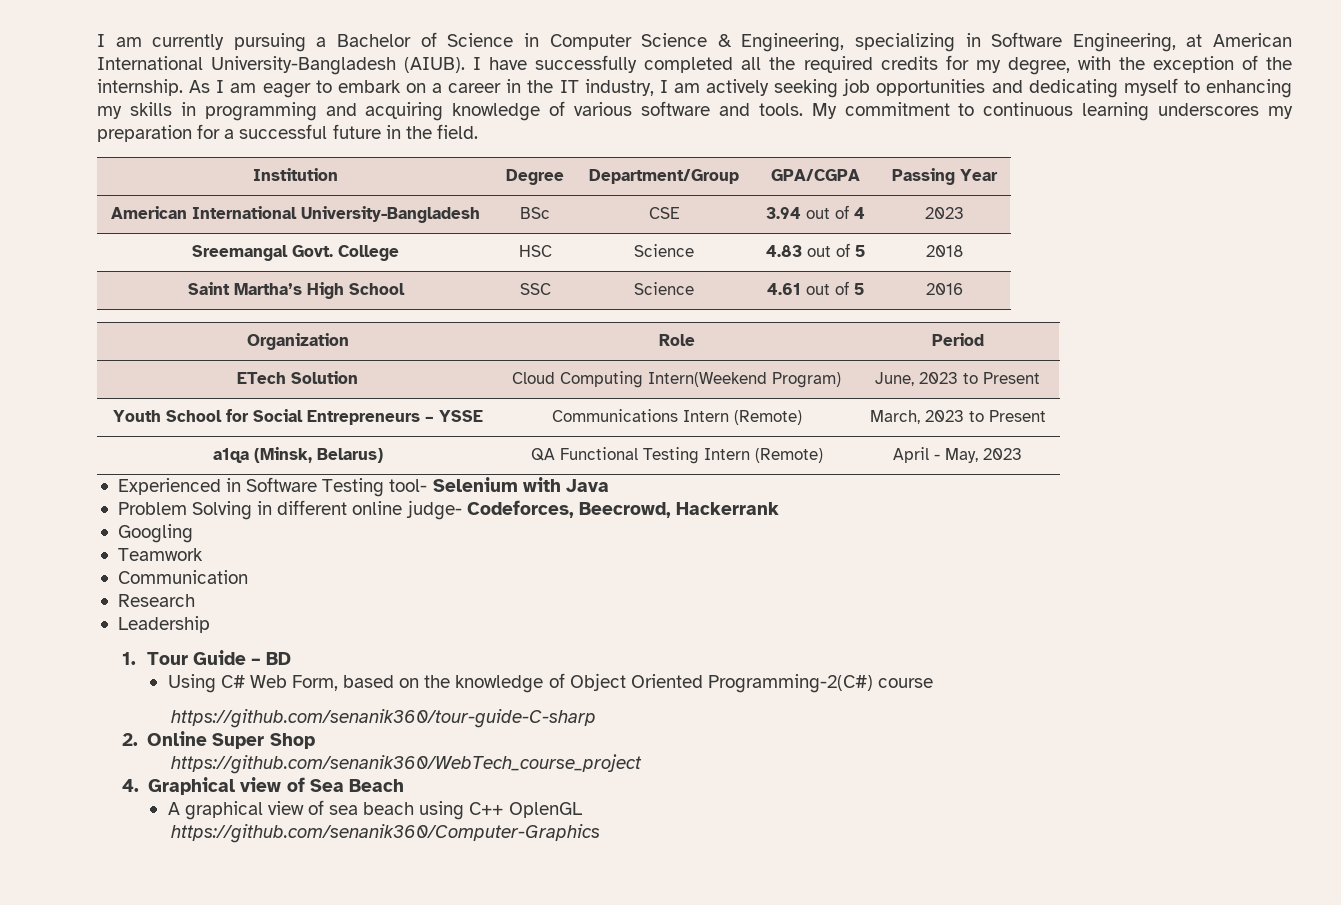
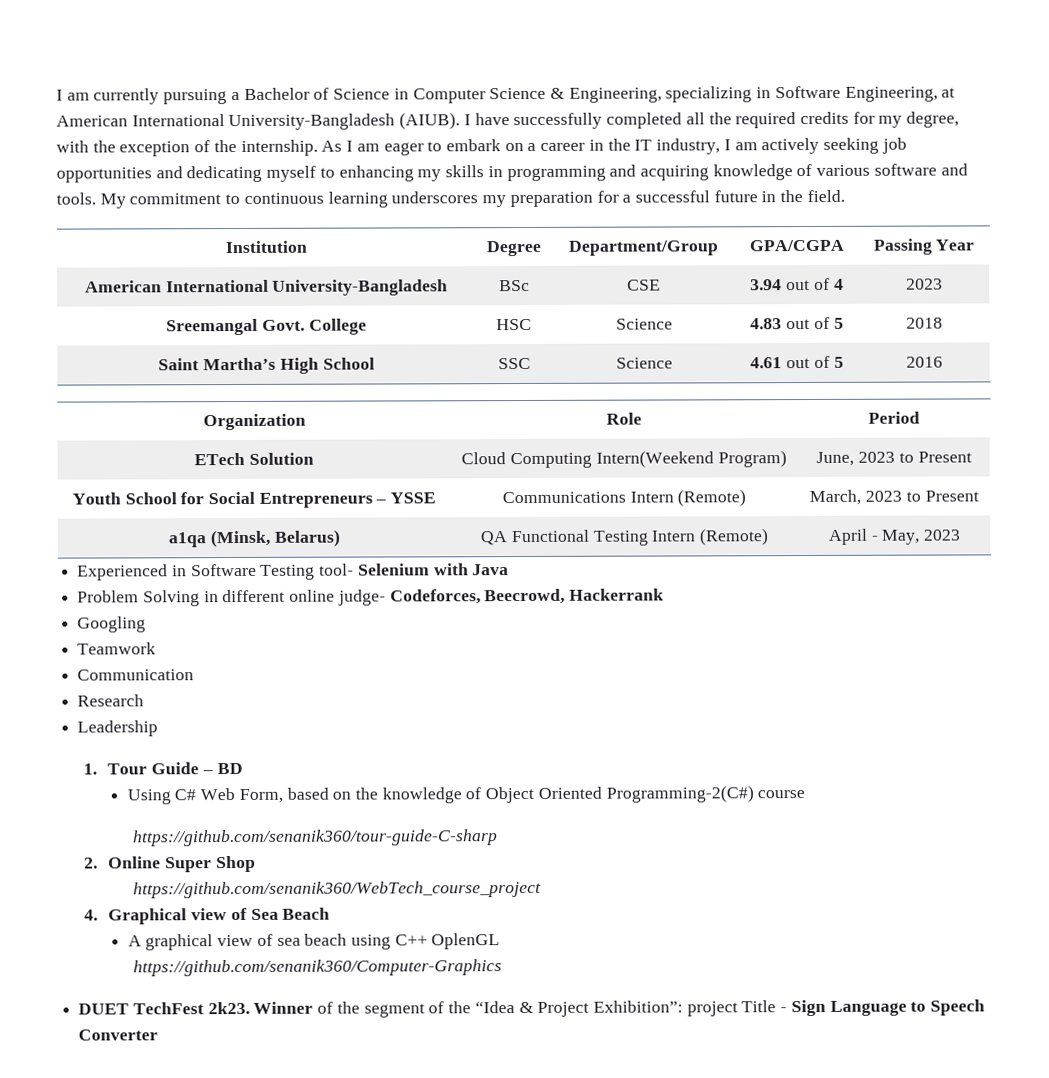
(601, 833) none -> [78,999,986,1018] [78,1029,159,1041] // DUET TechFest 2k23. Winner of the segment of the “Idea & Project Exhibition”: project Title - Sign Language to Speech Converter

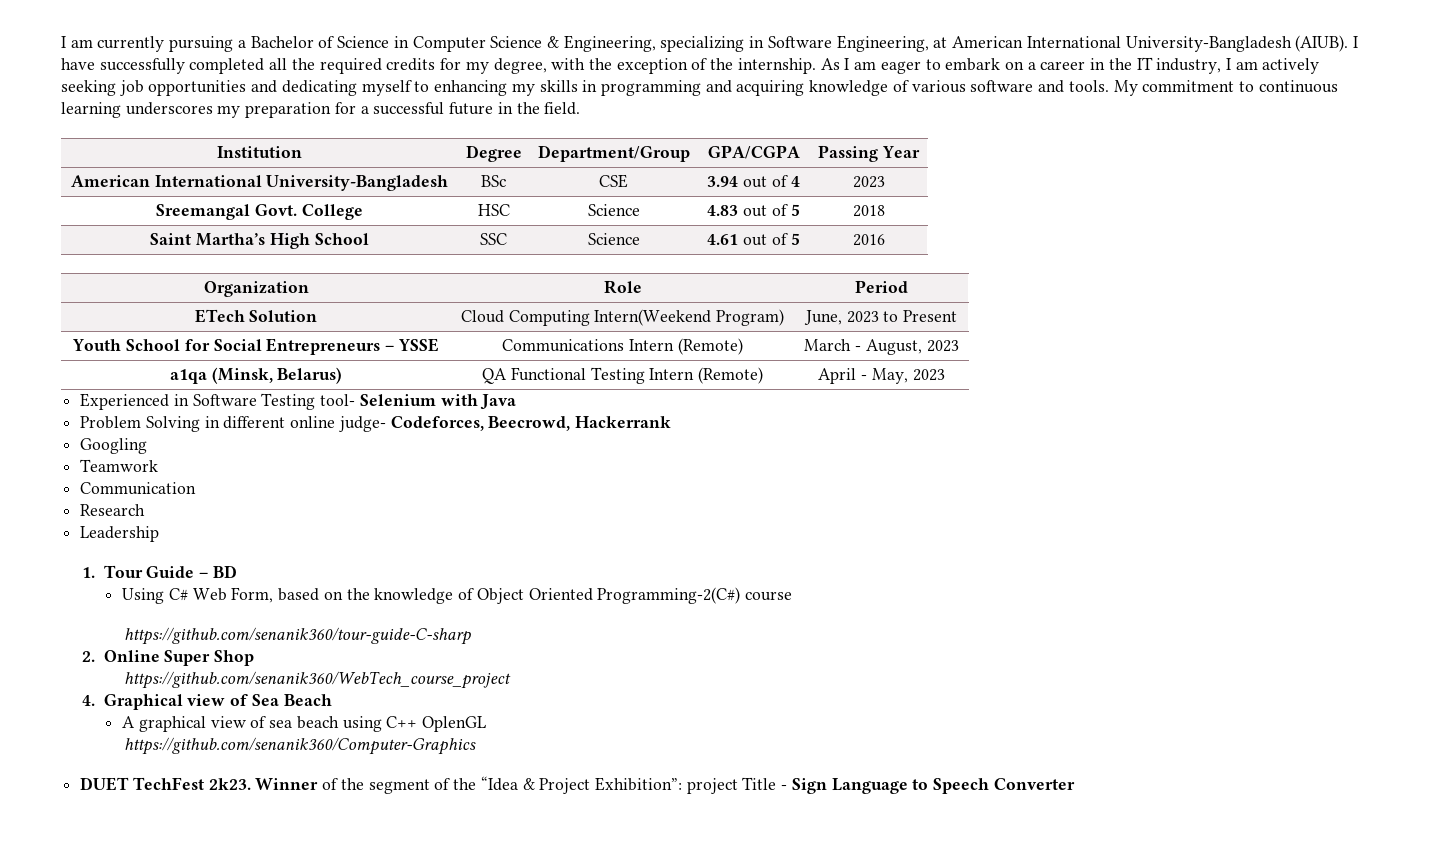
[809,489,979,506] March, 2023 to Present -> [804,339,959,355] March - August, 2023

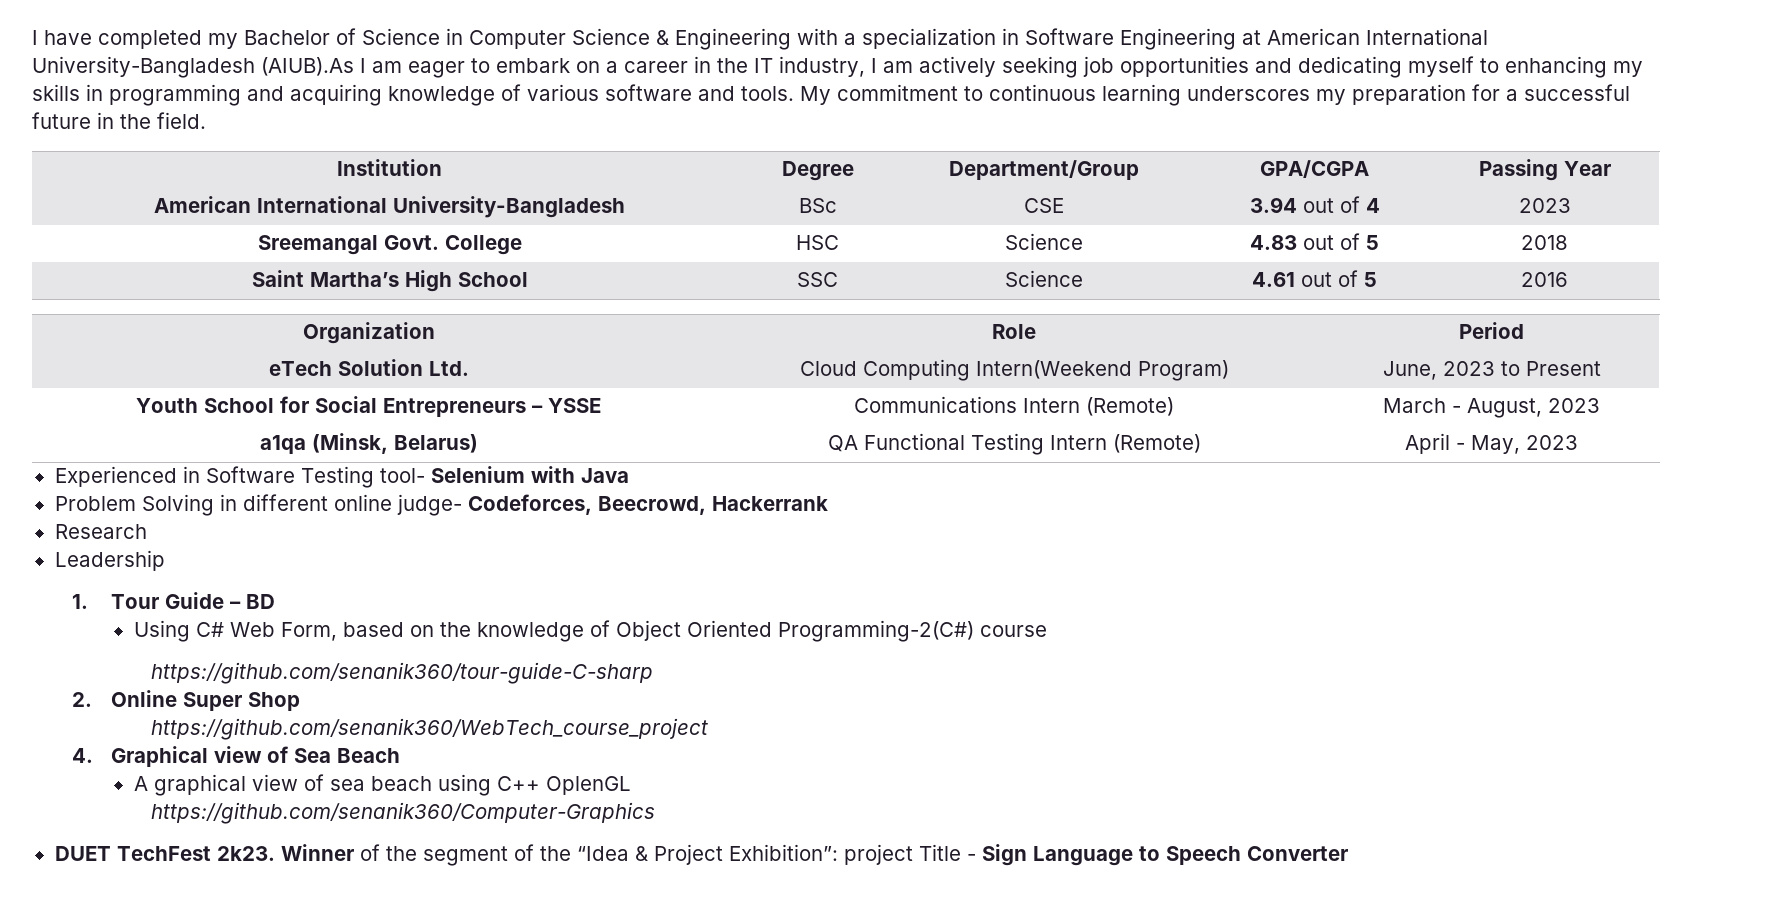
[61,36,246,52] I am currently pursuing a -> [32,30,238,49] I have completed my
[563,35,929,52] Engineering, specializing in Software Engineering, -> [675,28,1236,50] Engineering with a specialization in Software Engineering
[1295,35,1358,52] [61,58,840,74] (AIUB). I have successfully completed all the required credits for my degree, with the exception of the internship. As -> [261,57,354,76] (AIUB).As
[194,309,245,323] ETech -> [268,361,332,376] eTech
(318, 316) none -> [428,361,469,376] Ltd.
[80,438,148,454] [80,459,159,472] [80,482,197,495] // Googling // Teamwork // Communication -> (828, 503) none

